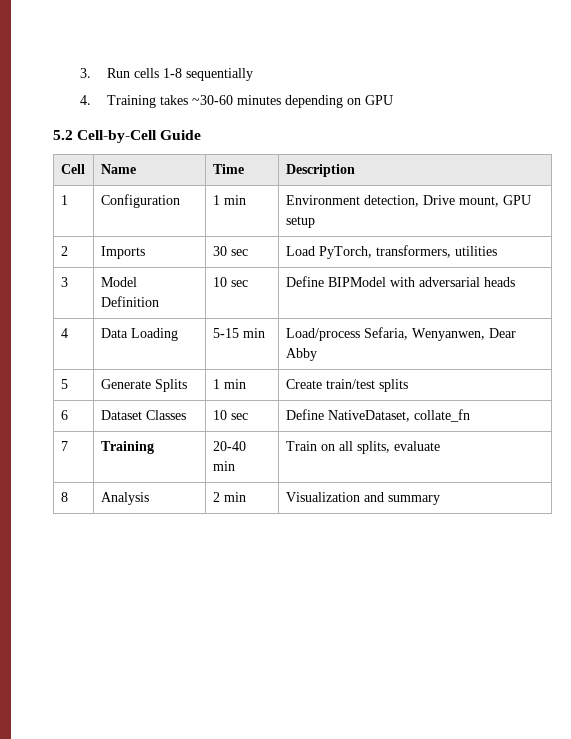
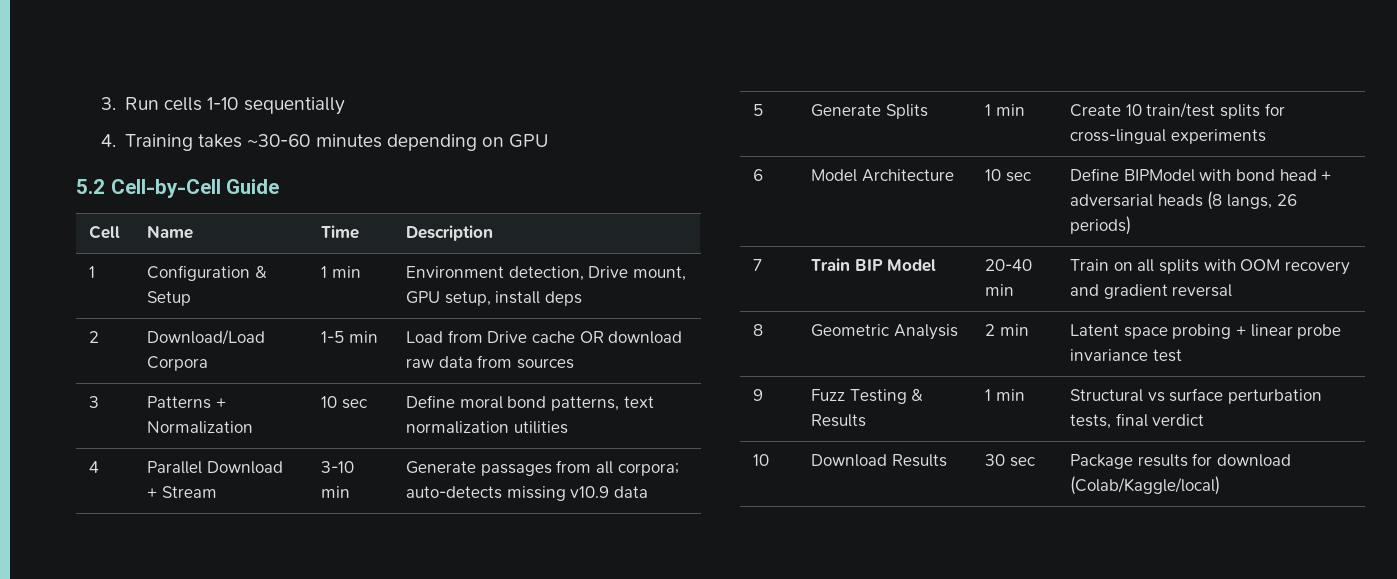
[163,68,183,78] 1-8 -> [207,97,239,110] 1-10
(180, 201) none -> [254,265,267,278] [147,291,192,306] & Setup
[285,216,315,228] [60,246,68,256] [100,246,145,259] [212,246,248,256] [285,245,497,259] [60,277,68,287] [100,277,137,287] [100,296,159,307] [212,277,248,287] [285,276,515,287] [60,328,68,338] [100,328,178,341] [212,328,265,338] [285,327,516,341] [285,348,317,361] setup // 2 | Imports | 30 sec | Load PyTorch, transformers, utilities // 3 | Model Definition | 10 sec | Define BIPModel with adversarial heads // 4 | Data Loading | 5-15 min | Load/process Sefaria, Wenyanwen, Dear Abby -> [444,291,582,306] [89,331,100,343] [147,329,266,345] [147,356,209,371] [321,331,378,343] [406,330,683,344] [406,355,574,369] [89,396,100,408] [147,396,226,409] [147,421,254,434] [321,396,367,409] [406,395,654,411] [406,421,568,434] [89,461,100,473] [147,461,283,474] [147,486,217,498] [321,461,355,473] [321,486,351,498] [406,460,679,476] [406,486,648,501] setup, install deps // 2 | Download/Load Corpora | 1-5 min | Load from Drive cache OR download raw data from sources // 3 | Patterns + Normalization | 10 sec | Define moral bond patterns, text normalization utilities // 4 | Parallel Download + Stream | 3-10 min | Generate passages from all corpora; auto-detects missing v10.9 data
(322, 384) none -> [1125,104,1142,116] 10
(408, 385) none -> [1264,103,1285,116] [1070,129,1266,144] for cross-lingual experiments
[100,410,186,420] [212,410,248,420] [285,409,470,422] [60,441,68,451] [100,441,154,454] Dataset Classes | 10 sec | Define NativeDataset, collate_fn // 7 | Training -> [811,169,954,182] [985,169,1031,182] [1070,168,1332,182] [1070,191,1297,210] [1070,216,1132,235] [753,259,763,271] [811,258,937,272] Model Architecture | 10 sec | Define BIPModel with bond head + adversarial heads (8 langs, 26 periods) // 7 | Train BIP Model
[356,441,440,454] splits, evaluate -> [1158,259,1350,275] [1070,284,1233,299] splits with OOM recovery and gradient reversal
(68, 497) none -> [811,324,890,337] Geometric
[285,492,440,505] Visualization and summary -> [1070,324,1342,339] [1070,349,1182,362] [753,389,764,401] [811,388,924,404] [811,414,867,427] [985,389,1025,401] [1070,388,1322,404] [1070,413,1205,429] [753,454,770,466] [811,454,947,467] [985,454,1035,467] [1070,453,1291,469] [1070,476,1221,495] Latent space probing + linear probe invariance test // 9 | Fuzz Testing & Results | 1 min | Structural vs surface perturbation tests, final verdict // 10 | Download Results | 30 sec | Package results for download (Colab/Kaggle/local)

